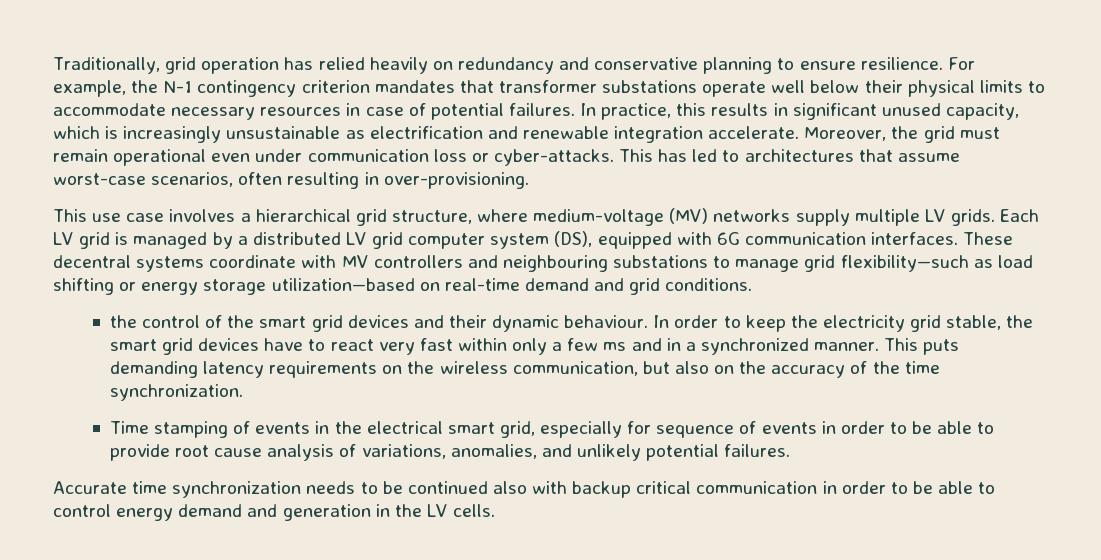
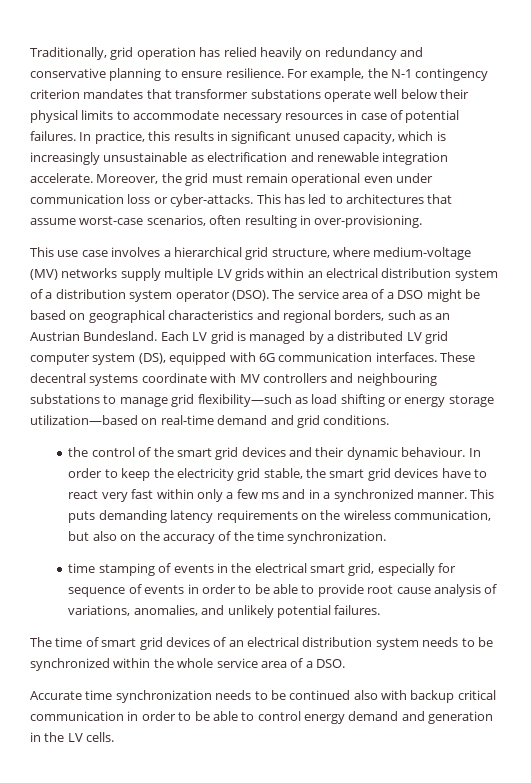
[950,209,995,226] grids. -> [234,268,498,281] [30,289,480,302] [30,310,451,323] [30,331,158,341] grids within an electrical distribution system of a distribution system operator (DSO). The service area of a DSO might be based on geographical characteristics and regional borders, such as an Austrian Bundesland.
[109,421,149,434] Time -> [68,563,96,573] time
(791, 450) none -> [30,637,493,650] [30,658,345,671] // The time of smart grid devices of an electrical distribution system needs to be synchronized within the whole service area of a DSO.

